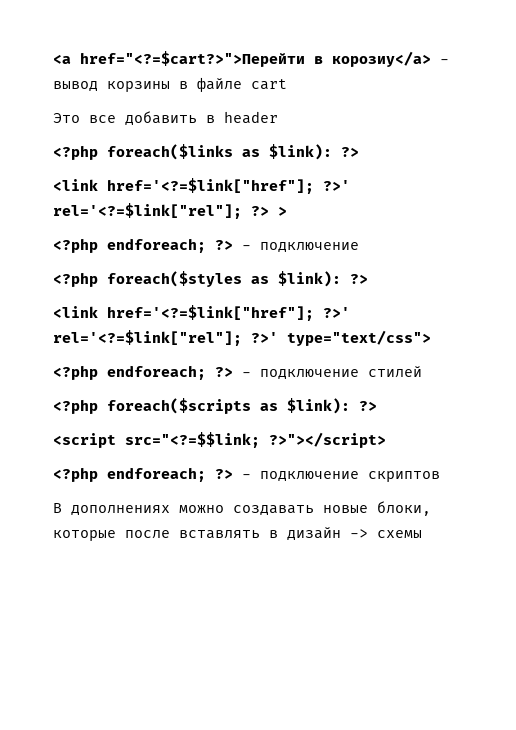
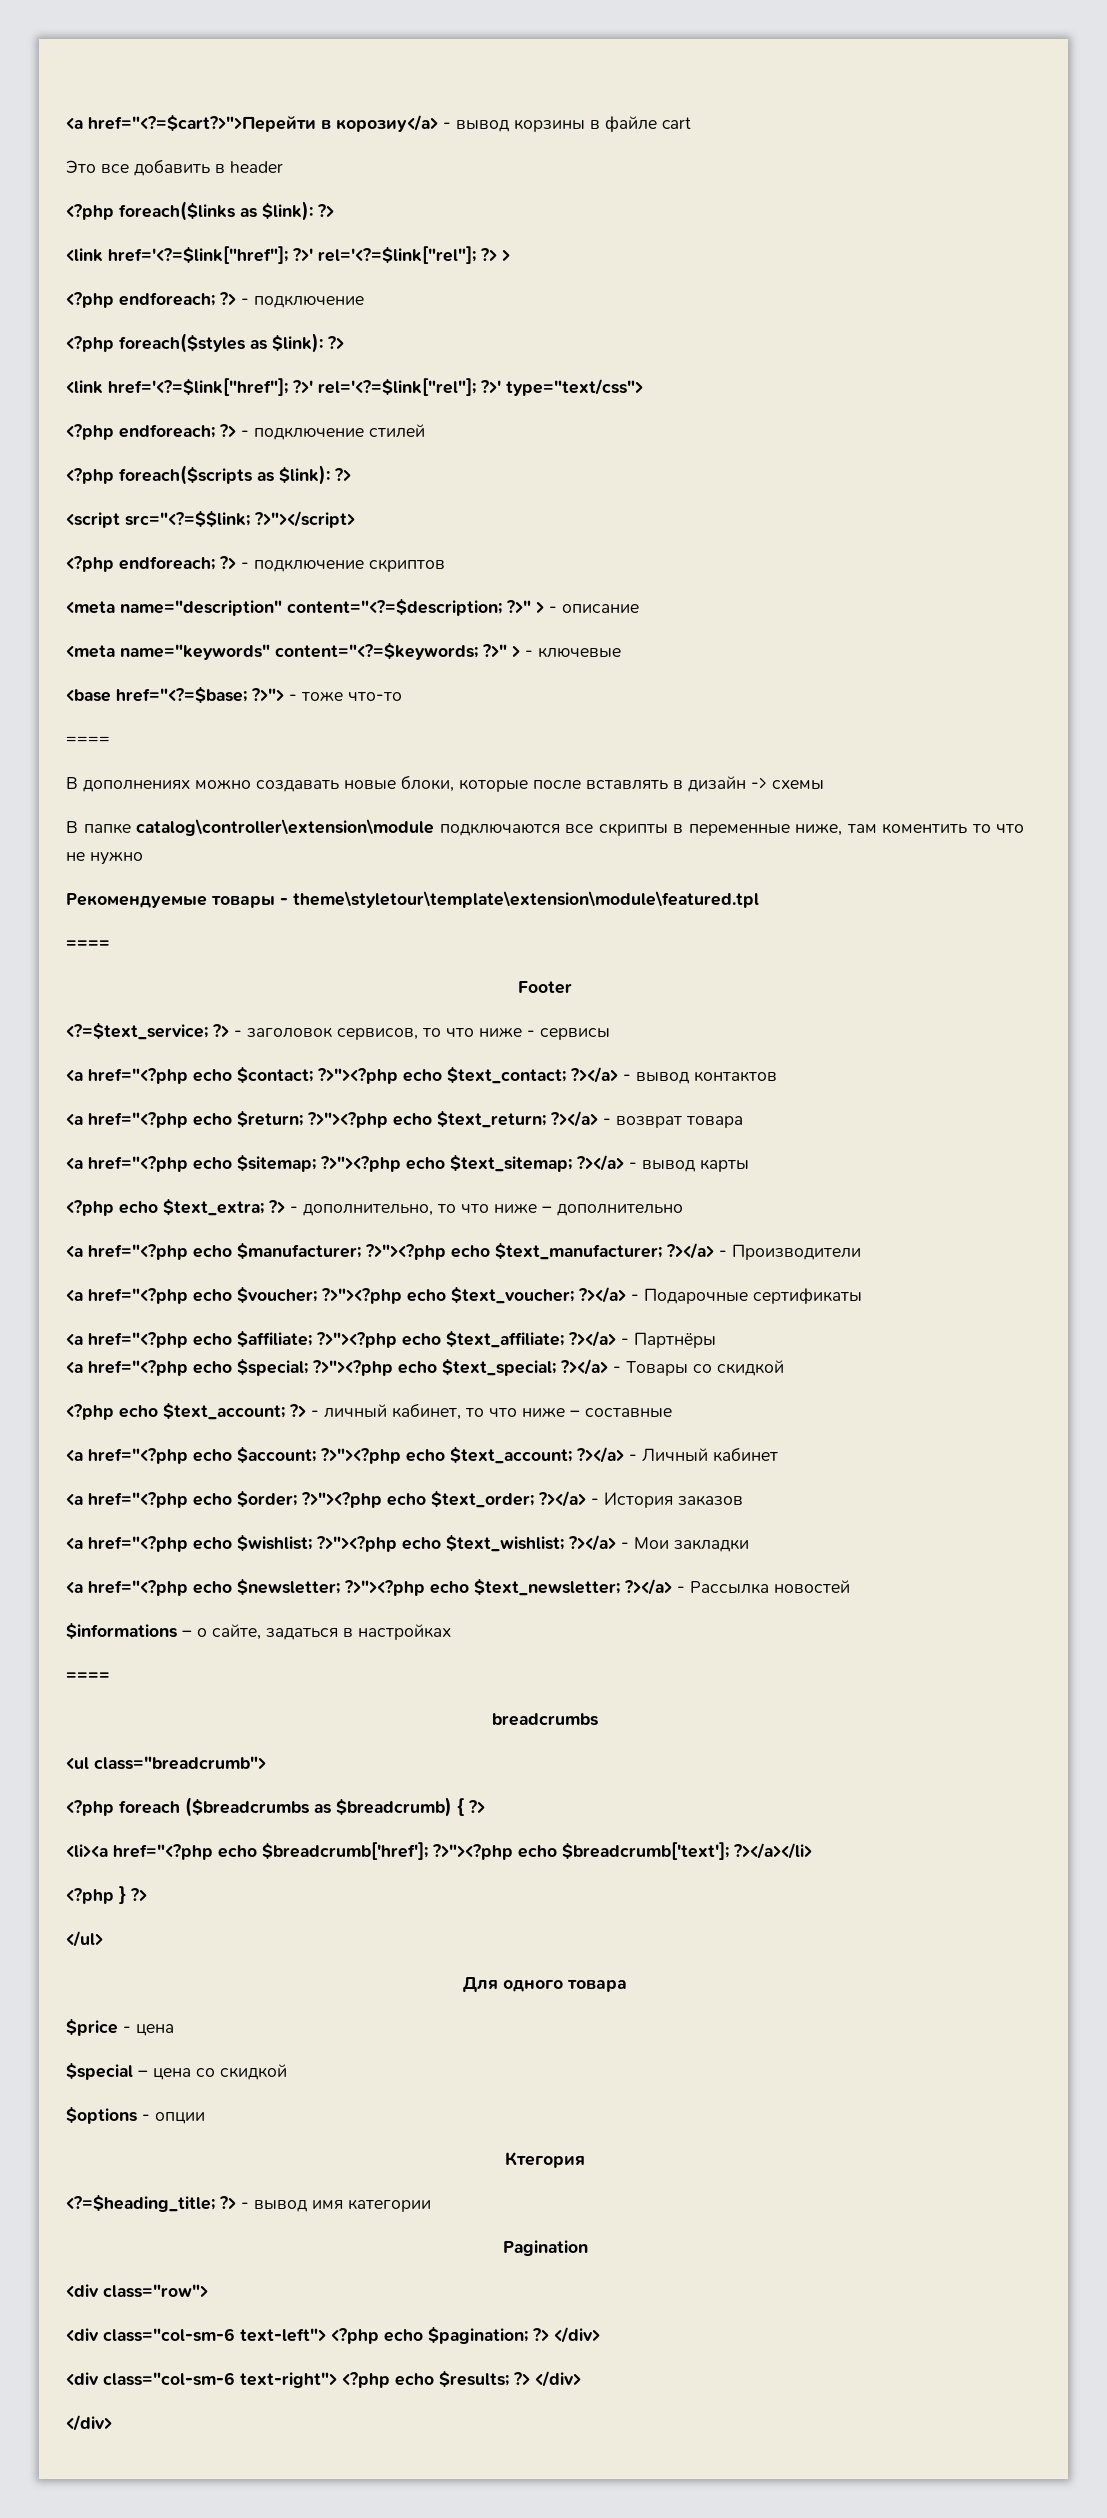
(440, 476) none -> [66,598,639,616] [66,642,621,660] [66,686,402,704] [66,736,110,745] // <meta name="description" content="<?=$description; ?>" > - описание // <meta name="keywords" content="<?=$keywords; ?>" > - ключевые // <base href="<?=$base; ?>"> - тоже что-то // ====
(422, 534) none -> [66,819,1024,836] [66,851,143,865] [66,891,759,908] [66,940,110,949] [518,981,572,994] [66,1022,610,1040] [66,1066,777,1084] [66,1110,743,1128] [66,1154,749,1172] [66,1198,683,1216] [66,1242,861,1260] [66,1286,862,1304] [66,1330,716,1348] [66,1358,784,1376] [66,1402,672,1420] [66,1446,778,1464] [66,1490,743,1508] [66,1534,749,1552] [66,1578,850,1596] [66,1622,451,1640] [66,1672,110,1681] [492,1713,598,1726] [66,1756,266,1770] [66,1797,485,1817] [66,1842,812,1860] [66,1886,147,1904] [66,1931,103,1947] [463,1977,627,1993] [66,2018,174,2036] [66,2062,287,2080] [66,2106,205,2124] [505,2151,585,2168] [66,2194,431,2212] [502,2240,588,2256] [66,2284,208,2298] [66,2326,600,2344] [66,2370,581,2388] [66,2415,112,2431] // В папке catalog\controller\extension\module подключаются все скрипты в переменные ниже, там коментить то что не нужно // Рекомендуемые товары - theme\styletour\template\extension\module\featured.tpl // ==== // Footer // <?=$text_service; ?> - заголовок сервисов, то что ниже - сервисы // <a href="<?php echo $contact; ?>"><?php echo $text_contact; ?></a> - вывод контактов // <a href="<?php echo $return; ?>"><?php echo $text_return; ?></a> - возврат товара // <a href="<?php echo $sitemap; ?>"><?php echo $text_sitemap; ?></a> - вывод карты // <?php echo $text_extra; ?> - дополнительно, то что ниже – дополнительно // <a href="<?php echo $manufacturer; ?>"><?php echo $text_manufacturer; ?></a> - Производители // <a href="<?php echo $voucher; ?>"><?php echo $text_voucher; ?></a> - Подарочные сертификаты // <a href="<?php echo $affiliate; ?>"><?php echo $text_affiliate; ?></a> - Партнёры // <a href="<?php echo $special; ?>"><?php echo $text_special; ?></a> - Товары со скидкой // <?php echo $text_account; ?> - личный кабинет, то что ниже – составные // <a href="<?php echo $account; ?>"><?php echo $text_account; ?></a> - Личный кабинет // <a href="<?php echo $order; ?>"><?php echo $text_order; ?></a> - История заказов // <a href="<?php echo $wishlist; ?>"><?php echo $text_wishlist; ?></a> - Мои закладки // <a href="<?php echo $newsletter; ?>"><?php echo $text_newsletter; ?></a> - Рассылка новостей // $informations – о сайте, задаться в настройках // ==== // breadcrumbs // <ul class="breadcrumb"> // <?php foreach ($breadcrumbs as $breadcrumb) { ?> // <li><a href="<?php echo $breadcrumb['href']; ?>"><?php echo $breadcrumb['text']; ?></a></li> // <?php } ?> // </ul> // Для одного товара // $price - цена // $special – цена со скидкой // $options - опции // Ктегория // <?=$heading_title; ?> - вывод имя категории // Pagination // <div class="row"> // <div class="col-sm-6 text-left"> <?php echo $pagination; ?> </div> // <div class="col-sm-6 text-right"> <?php echo $results; ?> </div> // </div>

